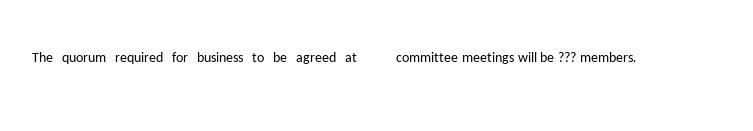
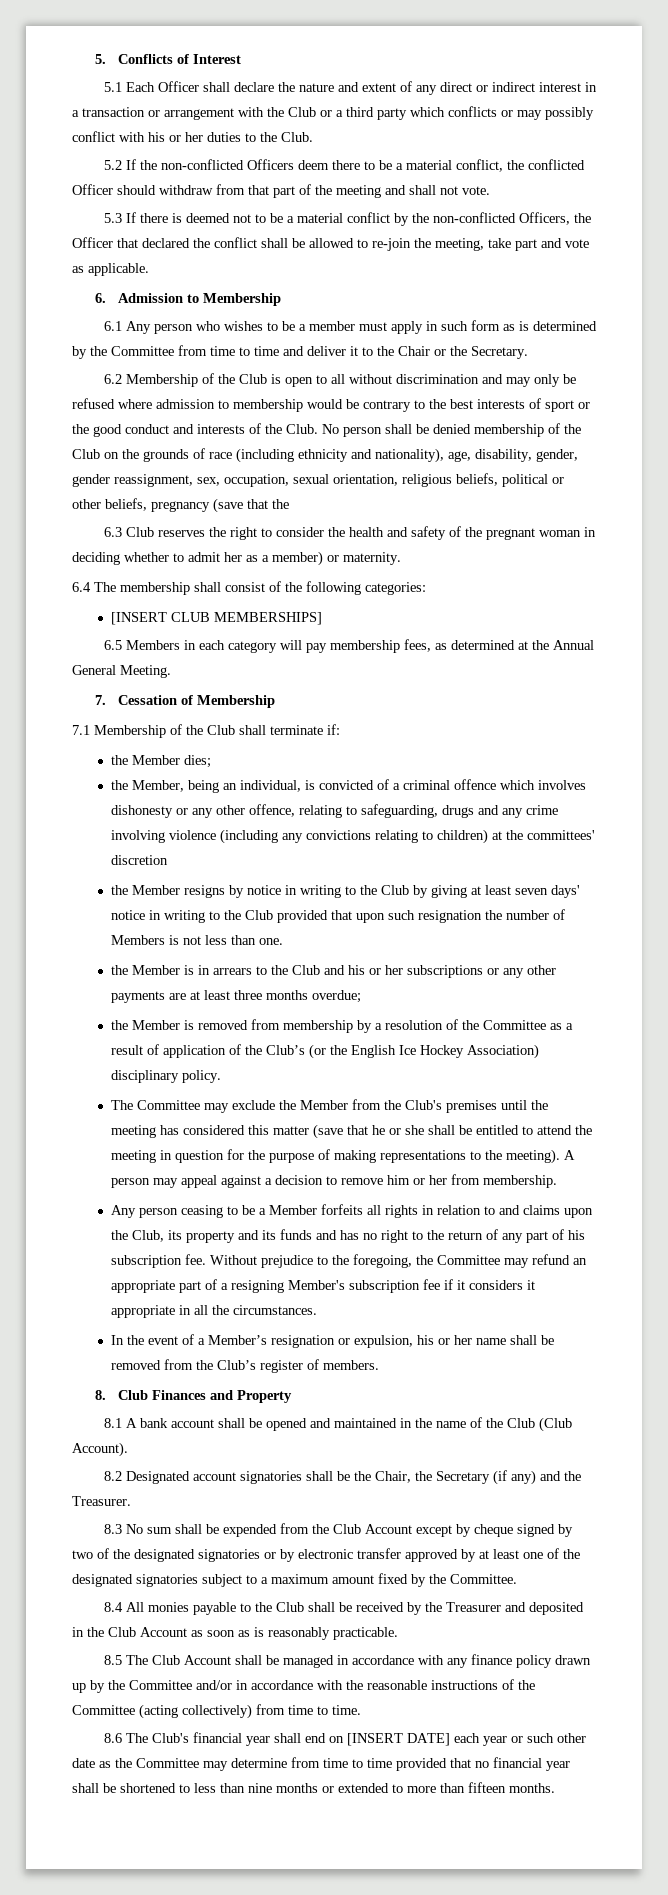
[32,52,637,64] The quorum required for business to be agreed at committee meetings will be ??? members. -> [95,54,242,64] [103,81,597,95] [72,106,594,120] [72,131,313,142] [103,159,585,172] [72,184,490,198] [103,212,591,226] [72,237,589,251] [72,263,149,276] [95,293,282,306] [103,320,597,334] [72,345,528,359] [103,373,576,387] [72,398,590,412] [72,423,581,437] [72,448,578,463] [72,473,564,487] [72,498,289,513] [103,526,596,540] [72,551,401,566] [72,581,426,595] [111,612,323,625] [103,639,594,653] [72,665,171,678] [95,695,276,708] [72,724,340,738] [111,755,212,768] [111,779,587,793] [111,804,559,818] [111,829,596,844] [111,855,169,865] [111,885,581,898] [111,909,566,923] [111,935,284,945] [111,965,557,978] [111,990,362,1003] [111,1019,574,1033] [111,1044,540,1059] [111,1070,222,1083] [111,1099,549,1113] [111,1124,593,1139] [111,1149,576,1164] [111,1174,558,1188] [111,1204,594,1218] [111,1229,586,1243] [111,1254,588,1268] [111,1279,536,1293] [111,1305,318,1318] [111,1334,555,1348] [111,1359,380,1373] [95,1390,293,1403] [103,1417,572,1432] [72,1442,128,1457] [103,1470,581,1485] [72,1496,131,1506] [103,1523,573,1537] [72,1548,580,1562] [72,1573,517,1587] [103,1602,584,1615] [72,1627,398,1640] [103,1654,591,1668] [72,1679,535,1693] [72,1704,361,1719] [103,1732,586,1746] [72,1757,570,1771] [72,1782,555,1793] 5. Conflicts of Interest // 5.1 Each Officer shall declare the nature and extent of any direct or indirect interest in a transaction or arrangement with the Club or a third party which conflicts or may possibly conflict with his or her duties to the Club. // 5.2 If the non-conflicted Officers deem there to be a material conflict, the conflicted Officer should withdraw from that part of the meeting and shall not vote. // 5.3 If there is deemed not to be a material conflict by the non-conflicted Officers, the Officer that declared the conflict shall be allowed to re-join the meeting, take part and vote as applicable. // 6. Admission to Membership // 6.1 Any person who wishes to be a member must apply in such form as is determined by the Committee from time to time and deliver it to the Chair or the Secretary. // 6.2 Membership of the Club is open to all without discrimination and may only be refused where admission to membership would be contrary to the best interests of sport or the good conduct and interests of the Club. No person shall be denied membership of the Club on the grounds of race (including ethnicity and nationality), age, disability, gender, gender reassignment, sex, occupation, sexual orientation, religious beliefs, political or other beliefs, pregnancy (save that the // 6.3 Club reserves the right to consider the health and safety of the pregnant woman in deciding whether to admit her as a member) or maternity. // 6.4 The membership shall consist of the following categories: // [INSERT CLUB MEMBERSHIPS] // 6.5 Members in each category will pay membership fees, as determined at the Annual General Meeting. // 7. Cessation of Membership // 7.1 Membership of the Club shall terminate if: // the Member dies; // the Member, being an individual, is convicted of a criminal offence which involves dishonesty or any other offence, relating to safeguarding, drugs and any crime involving violence (including any convictions relating to children) at the committees' discretion // the Member resigns by notice in writing to the Club by giving at least seven days' notice in writing to the Club provided that upon such resignation the number of Members is not less than one. // the Member is in arrears to the Club and his or her subscriptions or any other payments are at least three months overdue; // the Member is removed from membership by a resolution of the Committee as a result of application of the Club’s (or the English Ice Hockey Association) disciplinary policy. // The Committee may exclude the Member from the Club's premises until the meeting has considered this matter (save that he or she shall be entitled to attend the meeting in question for the purpose of making representations to the meeting). A person may appeal against a decision to remove him or her from membership. // Any person ceasing to be a Member forfeits all rights in relation to and claims upon the Club, its property and its funds and has no right to the return of any part of his subscription fee. Without prejudice to the foregoing, the Committee may refund an appropriate part of a resigning Member's subscription fee if it considers it appropriate in all the circumstances. // In the event of a Member’s resignation or expulsion, his or her name shall be removed from the Club’s register of members. // 8. Club Finances and Property // 8.1 A bank account shall be opened and maintained in the name of the Club (Club Account). // 8.2 Designated account signatories shall be the Chair, the Secretary (if any) and the Treasurer. // 8.3 No sum shall be expended from the Club Account except by cheque signed by two of the designated signatories or by electronic transfer approved by at least one of the designated signatories subject to a maximum amount fixed by the Committee. // 8.4 All monies payable to the Club shall be received by the Treasurer and deposited in the Club Account as soon as is reasonably practicable. // 8.5 The Club Account shall be managed in accordance with any finance policy drawn up by the Committee and/or in accordance with the reasonable instructions of the Committee (acting collectively) from time to time. // 8.6 The Club's financial year shall end on [INSERT DATE] each year or such other date as the Committee may determine from time to time provided that no financial year shall be shortened to less than nine months or extended to more than fifteen months.

